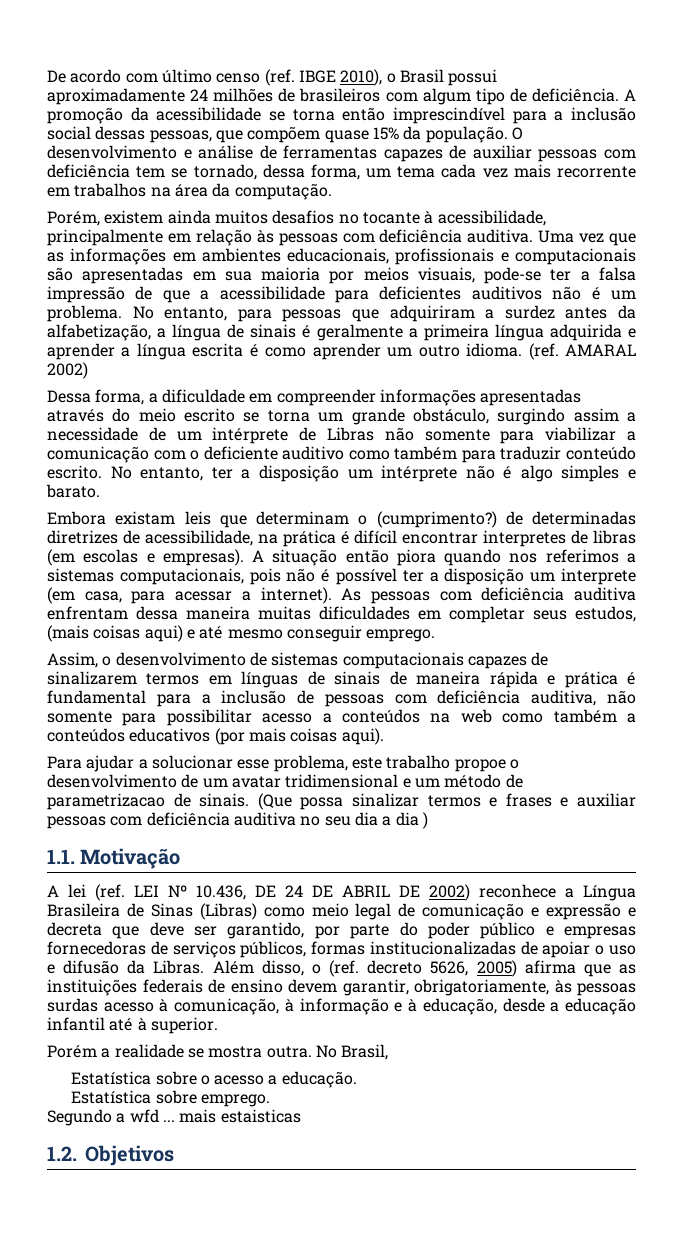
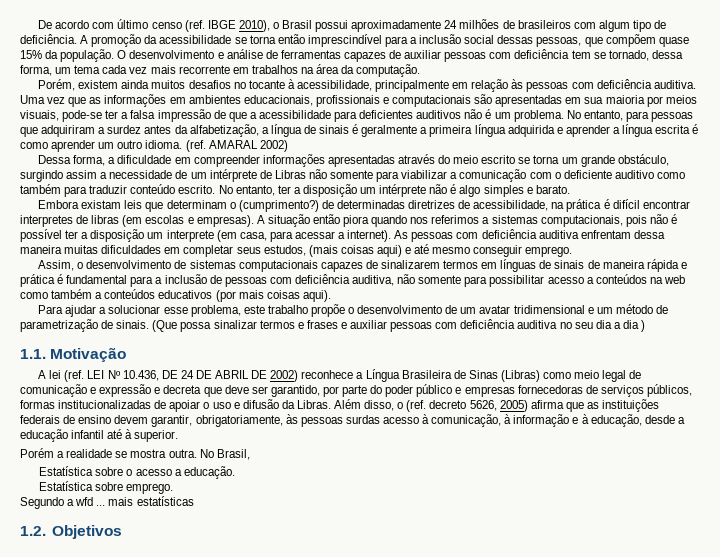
[454,759,506,772] propoe -> [310,304,345,317] propõe
[47,793,165,810] parametrizacao -> [20,319,98,332] parametrização
[220,1109,301,1123] estaisticas -> [136,496,194,506] estatísticas

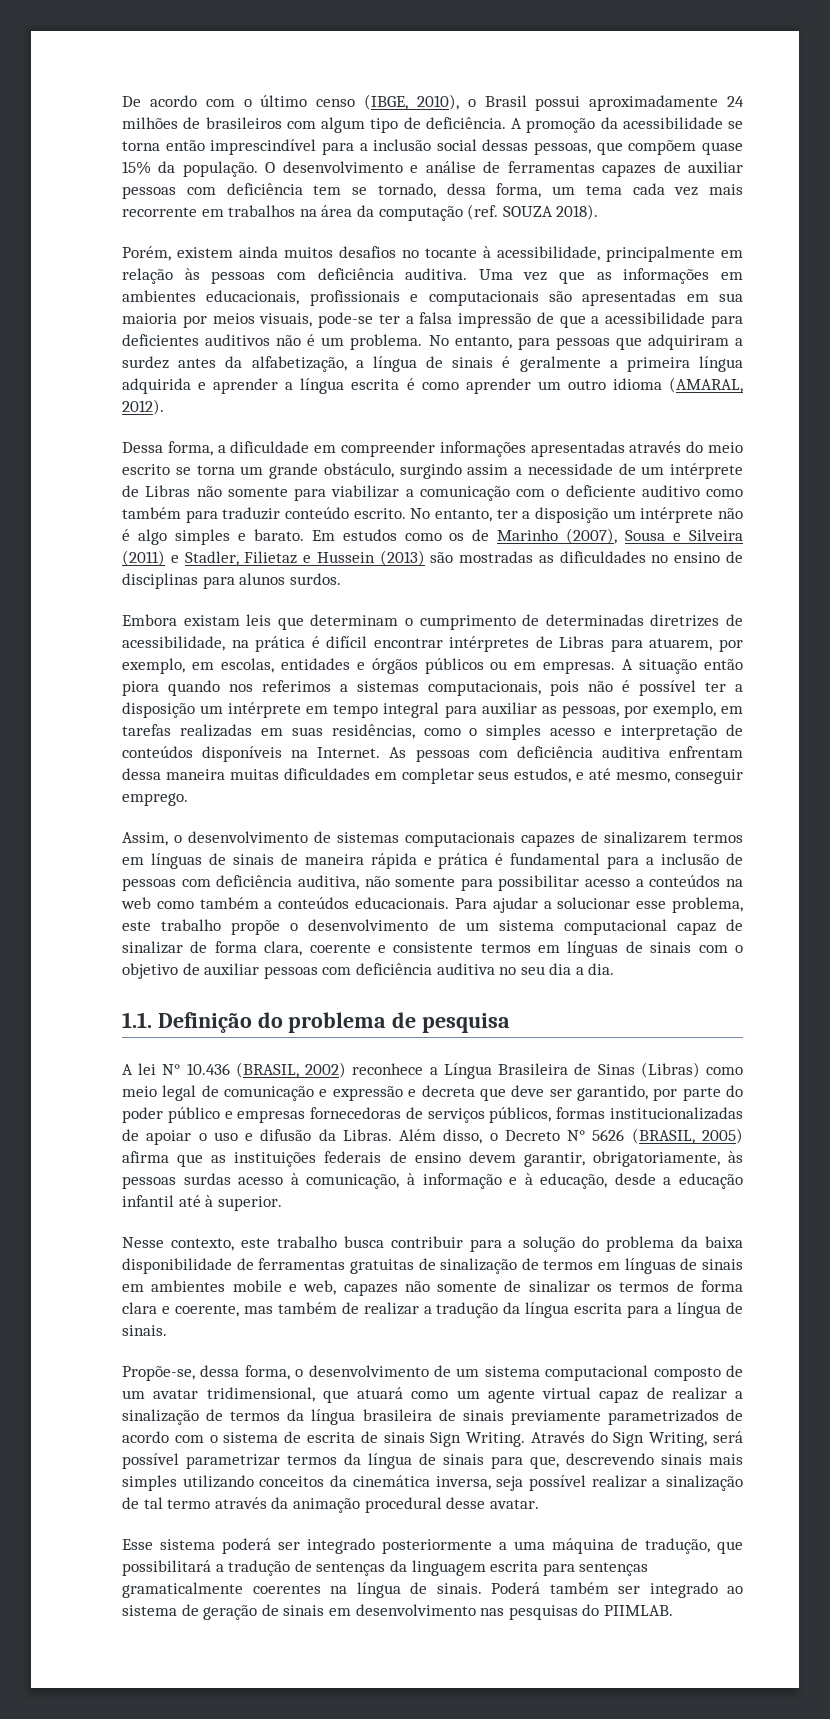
(115, 25) none -> [243,99,252,107] o
[184,20,236,32] (ref. IBGE -> [363,94,408,110] (IBGE,
[356,64,421,77] computação. -> [378,204,599,221] computação (ref. SOUZA 2018).
[145,140,288,152] idioma. (ref. AMARAL 2002) -> [612,377,743,393] [122,399,164,415] idioma (AMARAL, 2012).
(570, 189) none -> [311,528,744,544] [122,550,743,566] [122,573,341,589] Em estudos como os de Marinho (2007), Sousa e Silveira (2011) e Stadler, Filietaz e Hussein (2013) são mostradas as dificuldades no ensino de disciplinas para alunos surdos.
[238,200,319,212] (cumprimento?) -> [419,615,516,630] cumprimento
[20,215,254,227] interpretes de libras (em escolas e empresas). -> [449,636,743,652] [122,658,616,674] intérpretes de Libras para atuarem, por exemplo, em escolas, entidades e órgãos públicos ou em empresas.
[166,230,392,242] interprete (em casa, para acessar a internet). -> [228,702,743,718] [122,724,744,740] [122,746,381,762] intérprete em tempo integral para auxiliar as pessoas, por exemplo, em tarefas realizadas em suas residências, como o simples acesso e interpretação de conteúdos disponíveis na Internet.
[308,245,402,257] (mais coisas aqui) -> (572, 775) none
[432,247,471,254] mesmo -> [616,772,671,783] mesmo,
[158,290,331,302] educativos (por mais coisas aqui). // -> [355,897,450,909] educacionais.
[479,304,669,314] [20,319,347,332] avatar tridimensional e um método de parametrização de sinais. (Que possa sinalizar termos e frases e -> [498,919,744,935] [122,941,743,957] [122,963,200,979] sistema computacional capaz de sinalizar de forma clara, coerente e consistente termos em línguas de sinais com o objetivo de
[622,320,646,332] dia ) -> [588,963,615,975] dia.
[50,347,127,362] [38,370,268,382] Motivação // A lei (ref. LEI Nº 10.436, DE 24 DE ABRIL DE -> [157,1012,511,1033] [122,1062,299,1078] Definição do problema de pesquisa // A lei N° 10.436 (BRASIL,
[406,400,497,412] (ref. decreto 5626, -> [504,1128,695,1144] Decreto N° 5626 (BRASIL,
[20,448,250,460] [39,466,235,479] [39,481,174,494] [20,496,194,509] [20,525,122,539] Porém a realidade se mostra outra. No Brasil, // Estatística sobre o acesso a educação. // Estatística sobre emprego. // Segundo a wfd ... mais estatísticas // 1.2. Objetivos -> [122,1236,743,1252] [122,1258,743,1274] [122,1280,743,1296] [122,1302,743,1318] [122,1325,167,1336] [122,1365,743,1381] [122,1387,743,1403] [122,1409,744,1425] [122,1431,743,1447] [122,1453,743,1469] [122,1475,743,1491] [122,1497,539,1513] [122,1538,743,1554] [122,1560,649,1576] [122,1582,743,1598] [122,1604,673,1620] Nesse contexto, este trabalho busca contribuir para a solução do problema da baixa disponibilidade de ferramentas gratuitas de sinalização de termos em línguas de sinais em ambientes mobile e web, capazes não somente de sinalizar os termos de forma clara e coerente, mas também de realizar a tradução da língua escrita para a língua de sinais. // Propõe-se, dessa forma, o desenvolvimento de um sistema computacional composto de um avatar tridimensional, que atuará como um agente virtual capaz de realizar a sinalização de termos da língua brasileira de sinais previamente parametrizados de acordo com o sistema de escrita de sinais Sign Writing. Através do Sign Writing, será possível parametrizar termos da língua de sinais para que, descrevendo sinais mais simples utilizando conceitos da cinemática inversa, seja possível realizar a sinalização de tal termo através da animação procedural desse avatar. // Esse sistema poderá ser integrado posteriormente a uma máquina de tradução, que possibilitará a tradução de sentenças da linguagem escrita para sentenças gramaticalmente coerentes na língua de sinais. Poderá também ser integrado ao sistema de geração de sinais em desenvolvimento nas pesquisas do PIIMLAB.

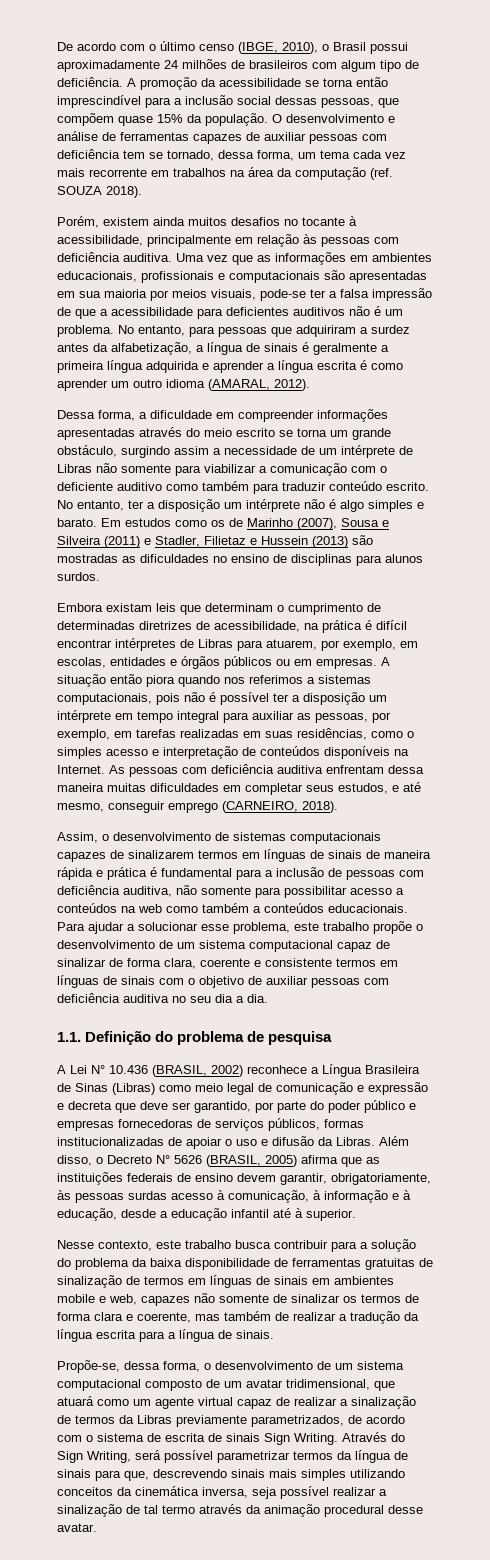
[122,793,188,806] emprego. -> [168,801,338,813] emprego (CARNEIRO, 2018).
[138,1063,157,1075] lei -> [70,1065,87,1074] Lei
[311,1409,719,1425] língua brasileira de sinais previamente parametrizados -> [137,1415,344,1427] Libras previamente parametrizados,
[122,1538,743,1554] [122,1560,649,1576] [122,1582,743,1598] [122,1604,673,1620] // Esse sistema poderá ser integrado posteriormente a uma máquina de tradução, que possibilitará a tradução de sentenças da linguagem escrita para sentenças gramaticalmente coerentes na língua de sinais. Poderá também ser integrado ao sistema de geração de sinais em desenvolvimento nas pesquisas do PIIMLAB. -> (97, 1527) none

